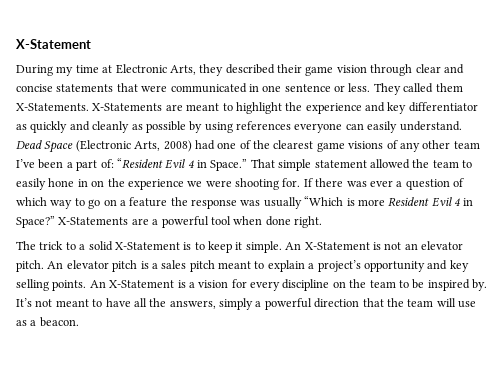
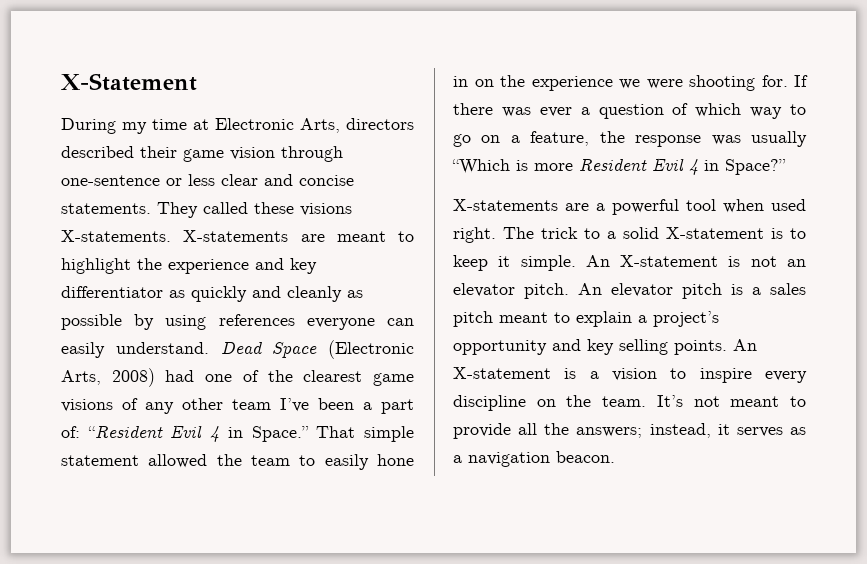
[199,64,224,76] they -> [346,118,414,130] directors
[415,64,464,74] [16,83,463,95] [16,103,163,111] clear and concise statements that were communicated in one sentence or less. They called them X-Statements. X-Statements -> [61,174,354,186] [61,202,352,218] [61,230,289,242] one-sentence or less clear and concise statements. They called these visions X-statements. X-statements
[129,197,168,207] feature -> [530,131,590,146] feature,
[58,217,129,225] X-Statements -> [453,199,558,211] // X-statements
[265,216,291,226] done -> [771,199,806,211] used
(322, 222) // -> (496, 235) none
[114,242,180,250] X-Statement -> [666,227,764,239] X-statement
[304,242,370,250] X-Statement -> [620,255,719,267] X-statement
[109,280,175,288] X-Statement -> [453,367,551,379] X-statement
[231,279,247,288] for -> [670,368,752,383] to inspire
[369,279,487,291] team to be inspired by. -> [602,396,647,407] team.
[105,298,131,307] have -> [453,423,511,439] provide
[169,298,476,310] answers, simply a powerful direction that the team will use -> [576,423,783,438] answers; instead, it serves
(37, 323) none -> [468,452,550,467] navigation

